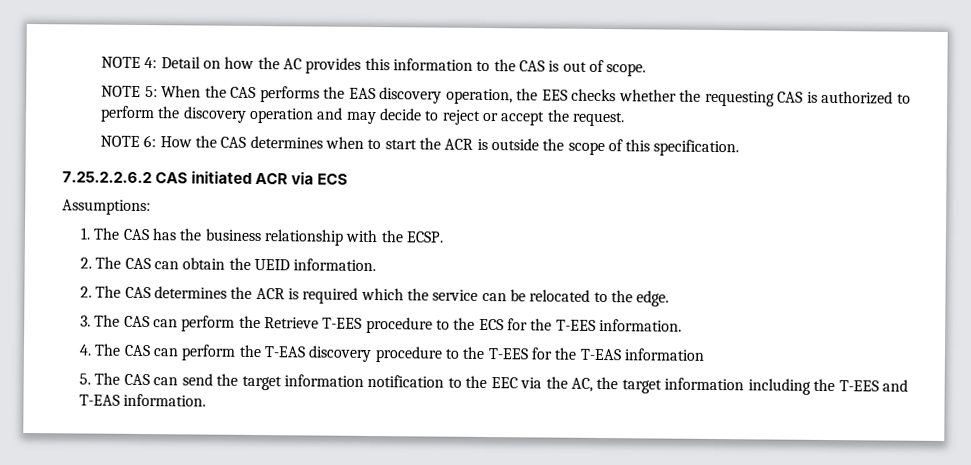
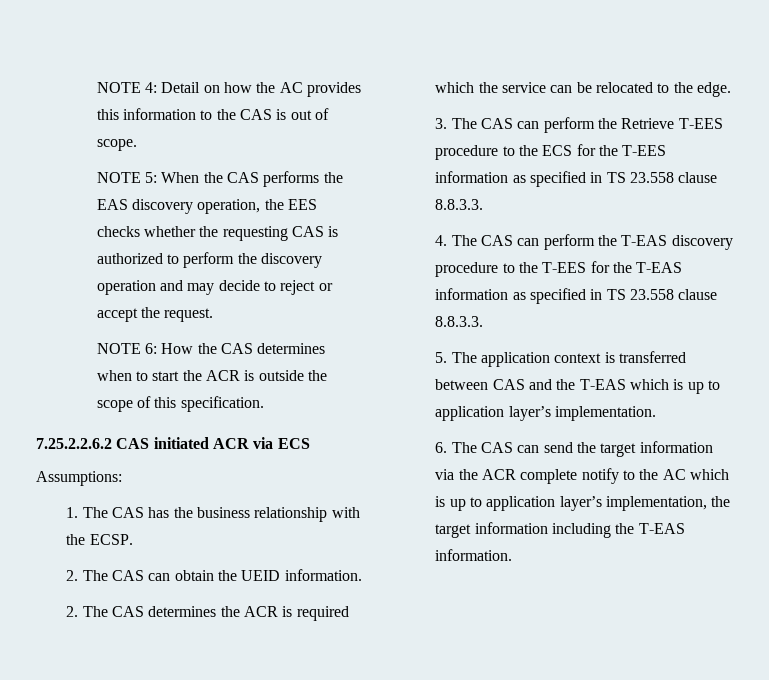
[598,318,682,332] information. -> [435,171,718,187] [435,199,484,210] information as specified in TS 23.558 clause 8.8.3.3.
[79,373,92,385] // 5. -> [512,288,718,304] [435,316,484,327] [435,351,686,367] [435,379,720,394] [435,406,656,421] [435,442,448,453] as specified in TS 23.558 clause 8.8.3.3. // 5. The application context is transferred between CAS and the T-EAS which is up to application layer’s implementation. // 6.
[367,374,594,392] notification to the EEC via the AC, -> [435,468,729,484] [435,496,707,511] via the ACR complete notify to the AC which is up to application layer’s implementation,
[838,379,908,392] T-EES and -> (635, 528) none

